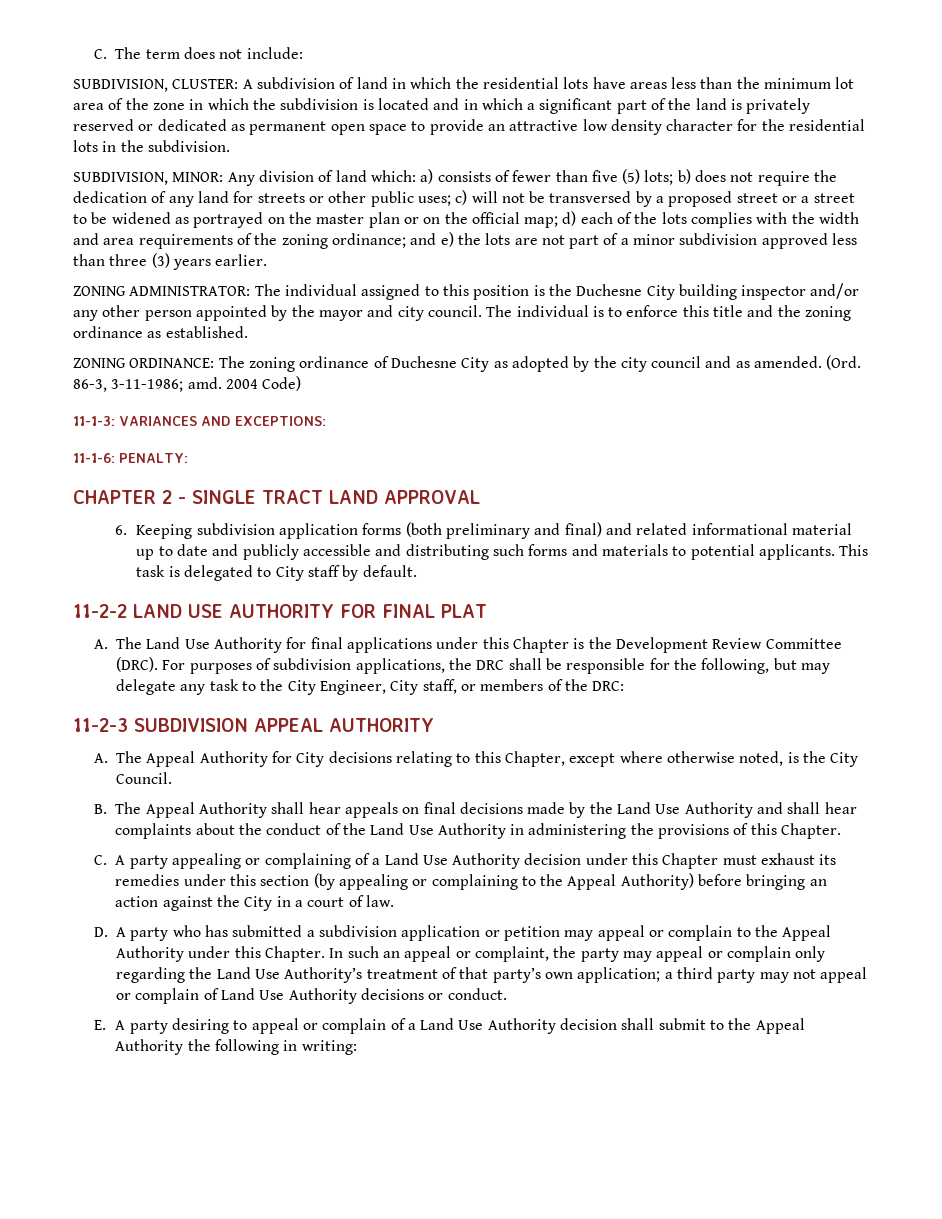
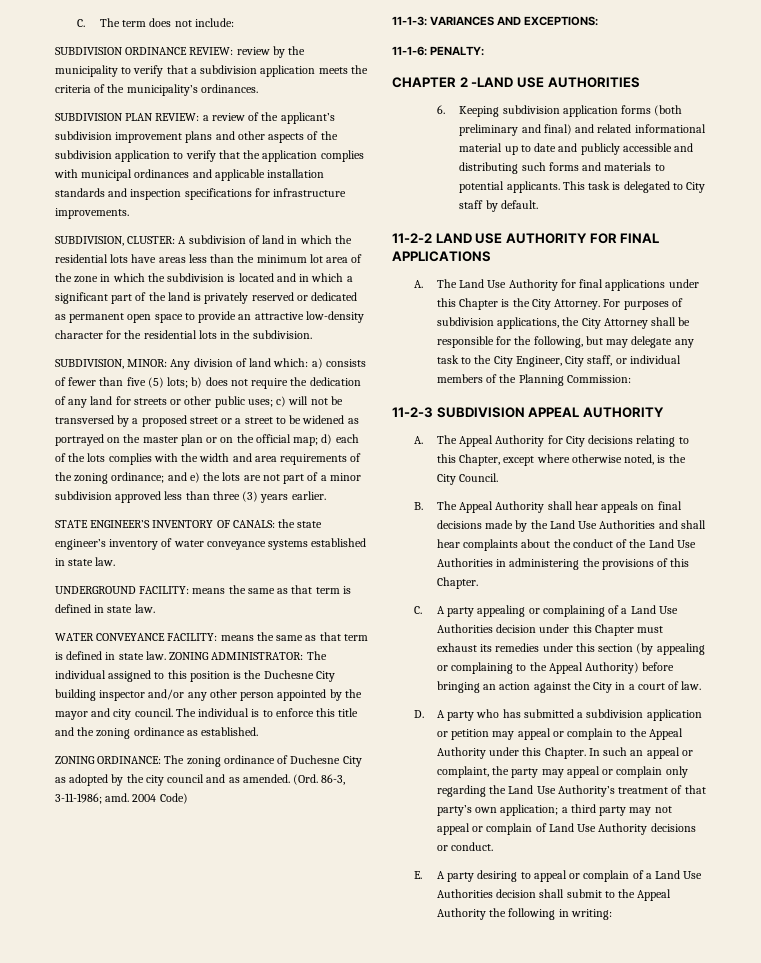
(303, 53) none -> [55,46,306,58] [55,65,368,77] [55,84,258,96] [55,112,335,124] [55,131,338,143] [55,150,364,162] [54,169,325,181] [55,188,347,200] [55,208,129,219] // SUBDIVISION ORDINANCE REVIEW: review by the municipality to verify that a subdivision application meets the criteria of the municipality’s ordinances. // SUBDIVISION PLAN REVIEW: a review of the applicant’s subdivision improvement plans and other aspects of the subdivision application to verify that the application complies with municipal ordinances and applicable installation standards and inspection specifications for infrastructure improvements.
[582,119,662,135] low density -> [305,311,364,323] low-density
(268, 260) none -> [55,519,323,528] [55,538,367,550] [55,557,116,566] [55,585,351,594] [55,604,155,613] [55,632,368,641] [55,651,166,660] STATE ENGINEER’S INVENTORY OF CANALS: the state engineer’s inventory of water conveyance systems established in state law. // UNDERGROUND FACILITY: means the same as that term is defined in state law. // WATER CONVEYANCE FACILITY: means the same as that term is defined in state law.
[178,490,480,504] - SINGLE TRACT LAND APPROVAL -> [471,77,640,88] -LAND USE AUTHORITIES
[441,604,487,618] PLAT -> [392,251,491,262] APPLICATIONS
[615,637,842,653] [116,657,159,672] Development Review Committee (DRC). -> [531,299,601,310] City Attorney.
[476,660,505,670] DRC -> [581,318,648,329] City Attorney
(477, 687) none -> [629,355,681,364] individual
[592,681,625,691] DRC: -> [518,374,631,386] Planning Commission:
[684,802,753,818] Authority -> [599,520,656,529] Authorities
[437,823,506,839] Authority -> [436,558,493,567] Authorities
[452,853,521,869] Authority -> [436,624,493,633] Authorities
[487,1018,556,1034] Authority -> [436,889,493,898] Authorities

